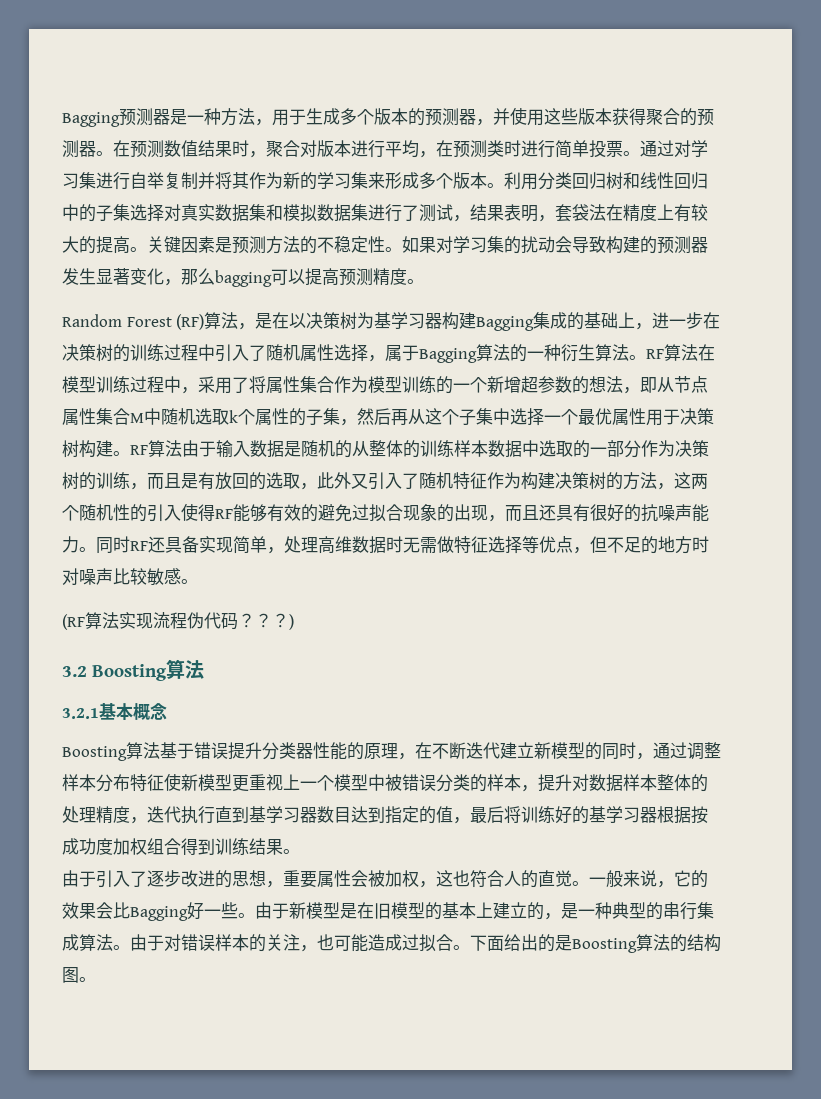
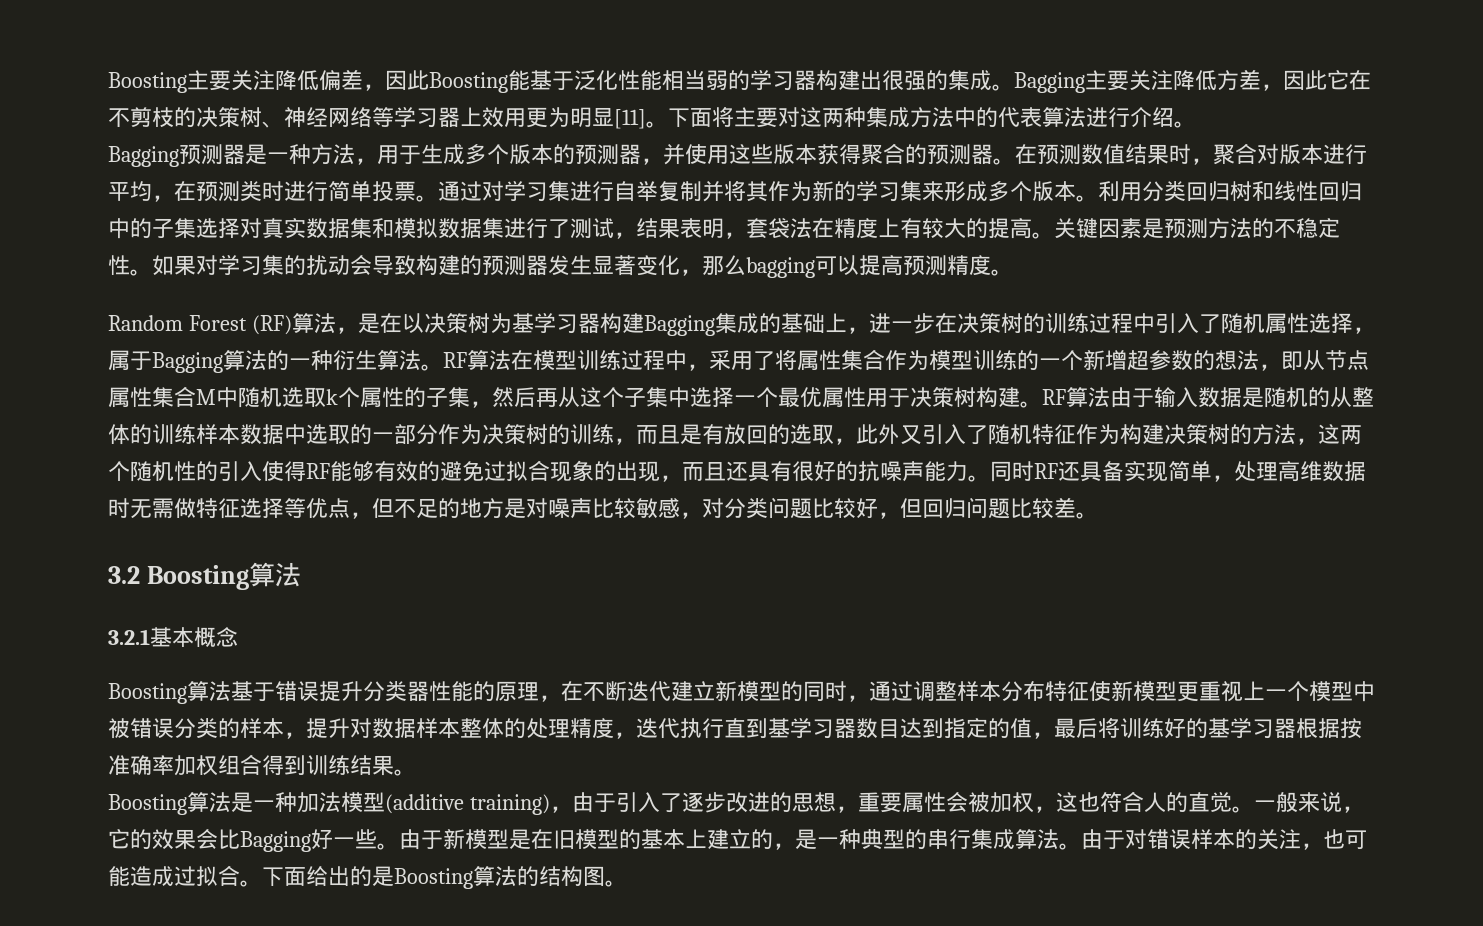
(62, 119) none -> [108,69,1371,93] [108,106,1196,129] Boosting主要关注降低偏差，因此Boosting能基于泛化性能相当弱的学习器构建出很强的集成。Bagging主要关注降低方差，因此它在不剪枝的决策树、神经网络等学习器上效用更为明显[11]。下面将主要对这两种集成方法中的代表算法进行介绍。 //
[692,536,709,553] 时 -> [504,498,526,518] 是
[181,579,198,584] [62,612,294,630] 。 // (RF算法实现流程伪代码？？？) -> [680,497,1098,519] ，对分类问题比较好，但回归问题比较差。
[62,838,113,855] 成功度 -> [108,755,174,775] 准确率
(300, 851) none -> [108,792,572,815] Boosting算法是一种加法模型(additive training)，

